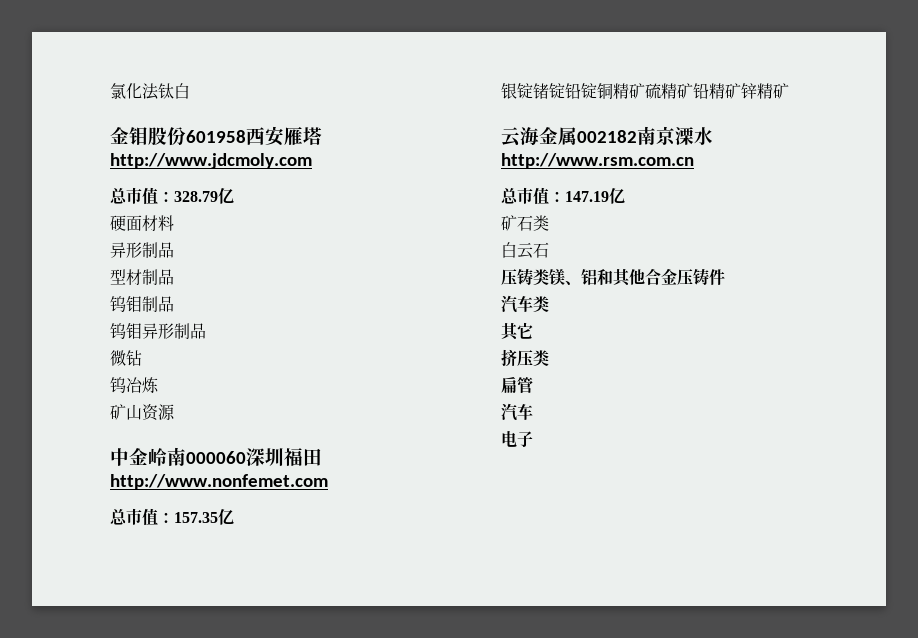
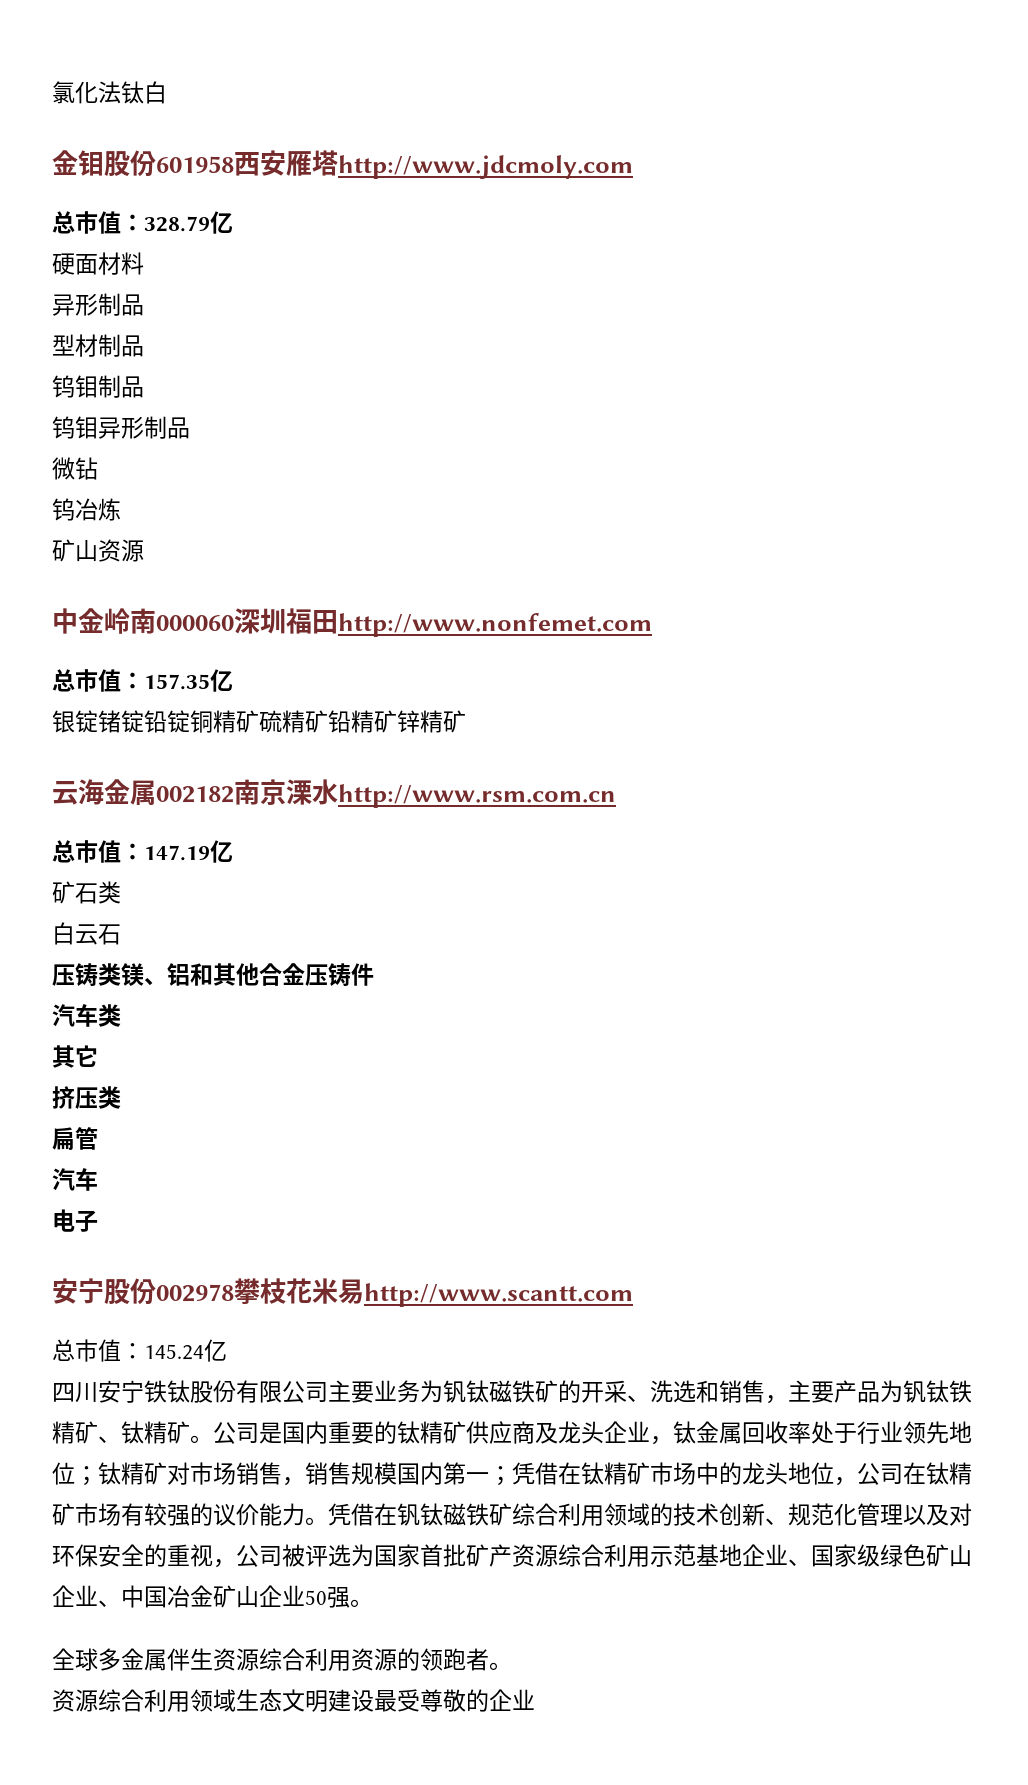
(533, 439) none -> [52,1278,633,1307] [52,1339,227,1362] [52,1380,972,1404] [52,1421,972,1445] [52,1462,972,1486] [52,1503,972,1526] [52,1544,972,1568] [52,1585,373,1608] [52,1648,512,1671] [52,1689,535,1712] // 安宁股份002978攀枝花米易http://www.scantt.com // 总市值：145.24亿 // 四川安宁铁钛股份有限公司主要业务为钒钛磁铁矿的开采、洗选和销售，主要产品为钒钛铁精矿、钛精矿。公司是国内重要的钛精矿供应商及龙头企业，钛金属回收率处于行业领先地位；钛精矿对市场销售，销售规模国内第一；凭借在钛精矿市场中的龙头地位，公司在钛精矿市场有较强的议价能力。凭借在钒钛磁铁矿综合利用领域的技术创新、规范化管理以及对环保安全的重视，公司被评选为国家首批矿产资源综合利用示范基地企业、国家级绿色矿山企业、中国冶金矿山企业50强。 // 全球多金属伴生资源综合利用资源的领跑者。 // 资源综合利用领域生态文明建设最受尊敬的企业

